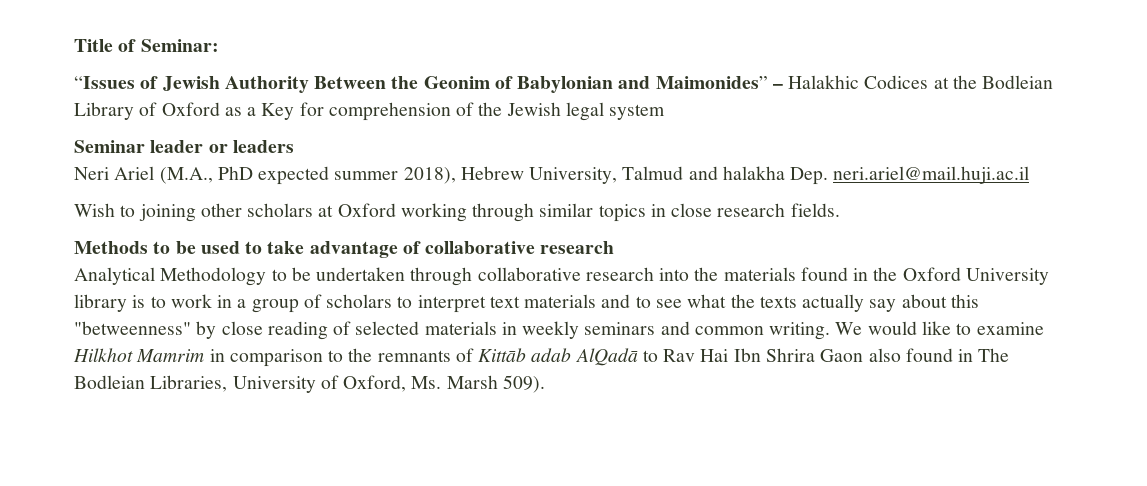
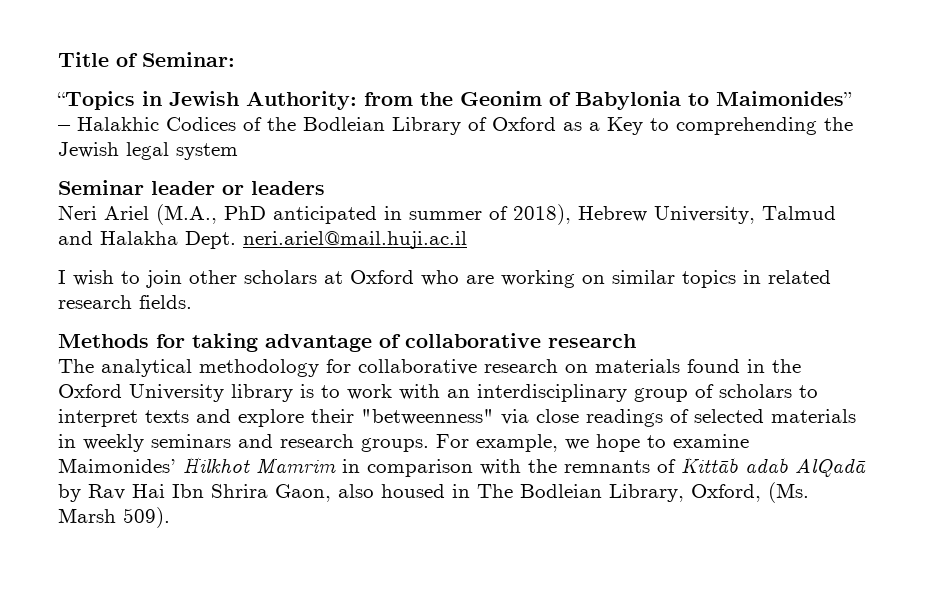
[74,76,387,93] “Issues of Jewish Authority Between -> [57,91,413,110] “Topics in Jewish Authority: from
[517,76,651,93] Babylonian and -> [575,91,709,110] Babylonia to
[933,77,949,89] at -> [243,117,262,131] of
[299,102,475,121] for comprehension of -> [650,117,817,135] to comprehending
[258,166,399,185] expected summer -> [273,206,508,224] anticipated in summer of
[722,166,829,185] halakha Dep. -> [100,231,236,249] Halakha Dept.
[74,203,535,222] Wish to joining other scholars at Oxford working through -> [58,270,605,288] I wish to join other scholars at Oxford who are working on
[671,203,713,217] close -> [768,270,831,284] related
[153,241,305,254] to be used to take -> [156,333,258,352] for taking
[74,267,719,286] Analytical Methodology to be undertaken through collaborative research into the -> [58,359,588,377] The analytical methodology for collaborative research on
[217,295,247,308] in a -> [399,384,627,402] with an interdisciplinary
[489,294,979,312] [74,321,328,340] text materials and to see what the texts actually say about this "betweenness" by close reading -> [145,409,663,427] texts and explore their "betweenness" via close readings
[694,321,951,340] common writing. We would like -> [280,434,640,452] research groups. For example, we hope
(1044, 328) none -> [58,458,176,473] Maimonides’
[328,350,344,362] to -> [480,459,521,475] with
[642,350,658,362] to -> [58,484,81,502] by
[820,348,1010,362] [74,375,442,393] Gaon also found in The Bodleian Libraries, University of Oxford, Ms. -> [275,482,809,503] Gaon, also housed in The Bodleian Library, Oxford, (Ms.

